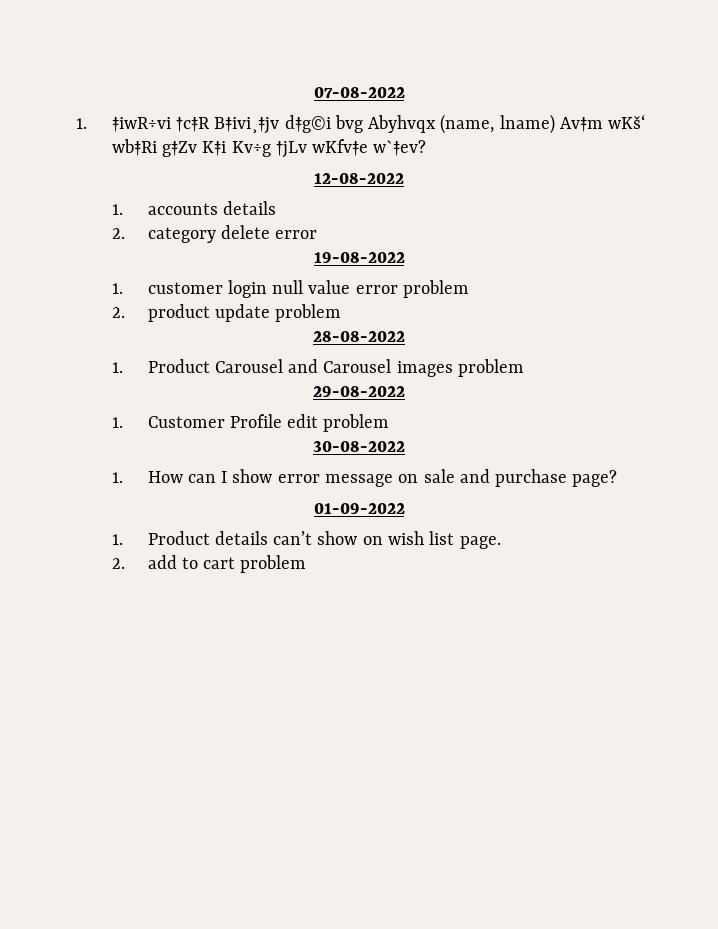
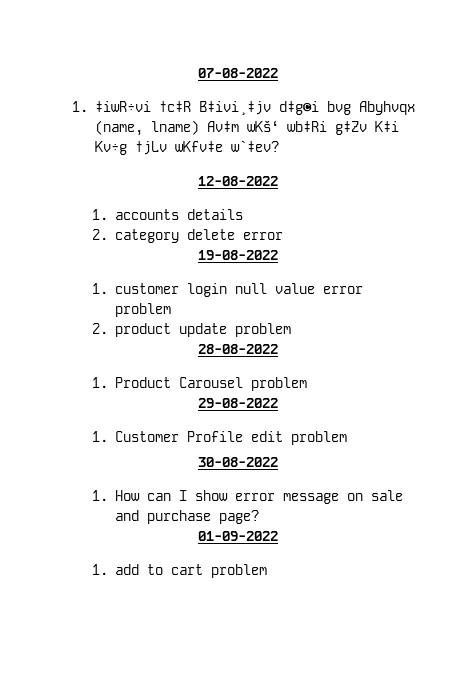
[288,359,453,377] and Carousel images -> (244, 382) none
[147,531,501,549] [111,558,125,569] Product details can’t show on wish list page. // 2. -> (109, 569) none

